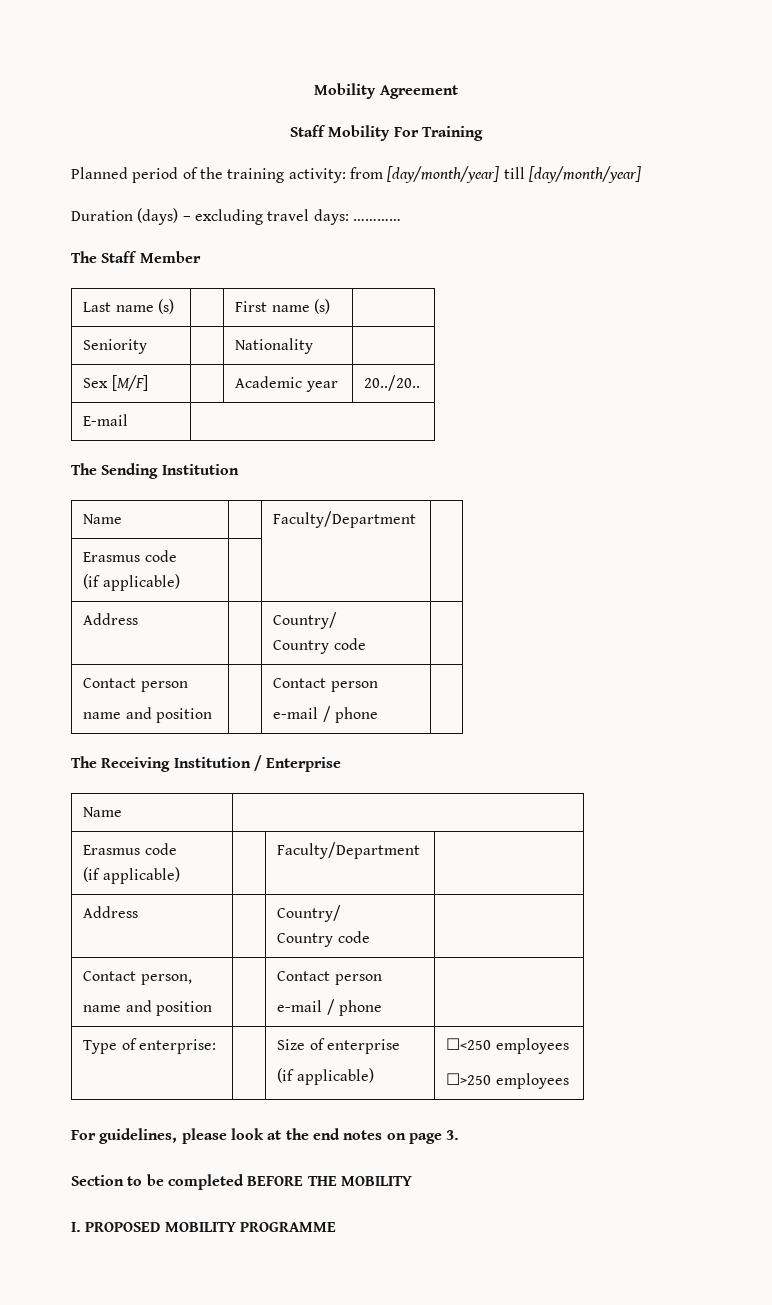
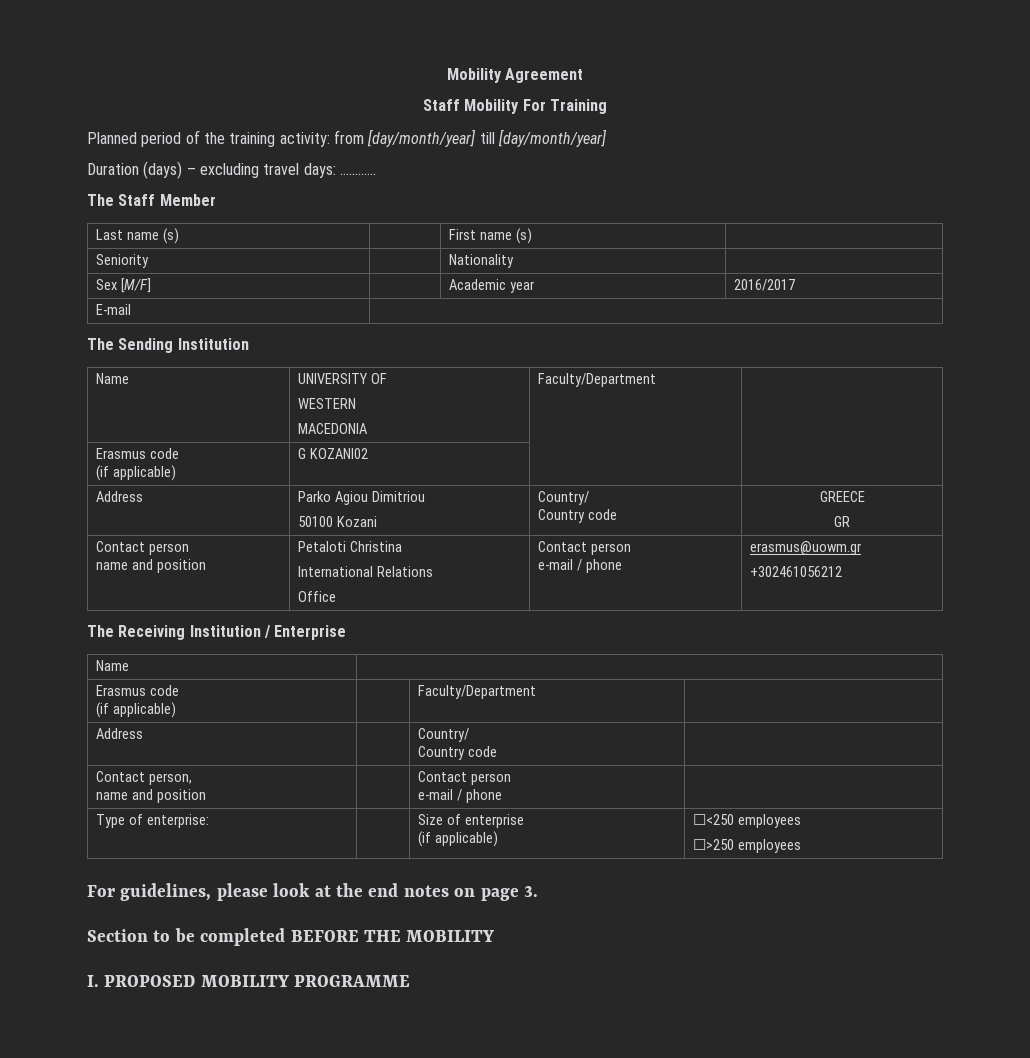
[364,375,421,391] 20../20.. -> [734,279,796,291] 2016/2017
(123, 519) none -> [298,373,388,384] [298,398,357,409] [298,423,369,434] UNIVERSITY OF // WESTERN // MACEDONIA
[83,613,139,625] [273,612,338,629] [273,638,366,654] | | // Address | | Country/ // Country code | -> [298,448,369,459] [96,491,144,502] [298,491,425,505] [298,516,378,527] [538,491,590,505] [538,509,618,523] [819,491,865,502] [834,516,850,527] G KOZANI02 | | // Address | Parko Agiou Dimitriou // 50100 Kozani | Country/ // Country code | GREECE // GR
[273,678,378,692] [273,706,379,723] | Contact person // e-mail / phone | -> [298,541,403,552] [298,566,434,577] [298,591,337,602] [538,541,632,555] [538,559,622,573] [750,541,862,555] [750,566,843,577] Petaloti Christina // International Relations // Office | Contact person // e-mail / phone | erasmus@uowm.gr // +302461056212

